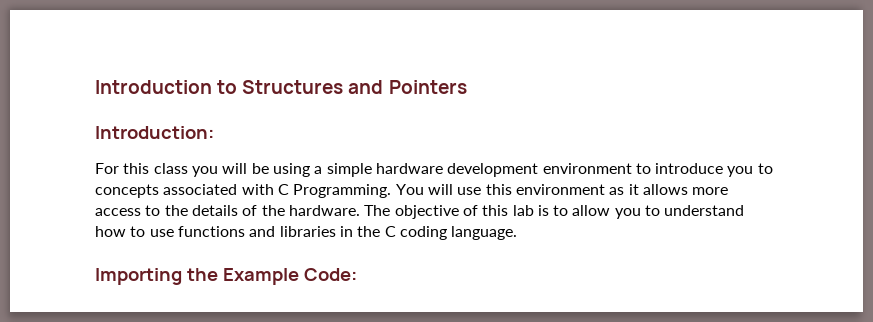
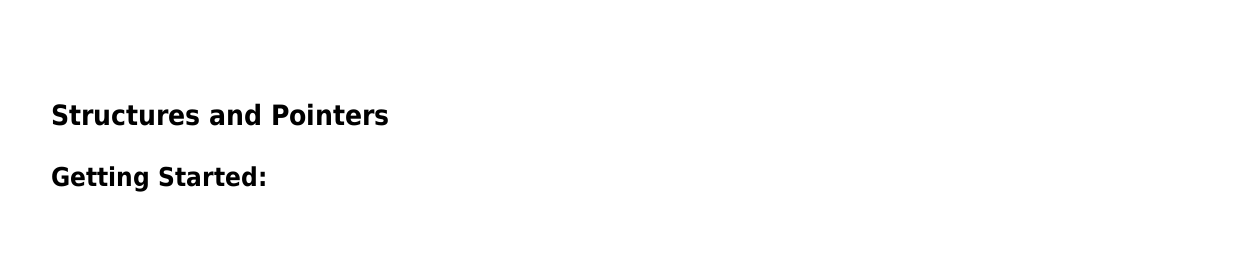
[95,80,238,94] Introduction to -> (51, 115) none
[95,126,214,139] [95,163,773,177] [95,184,729,198] [95,205,745,219] [95,226,518,240] [95,268,357,285] Introduction: // For this class you will be using a simple hardware development environment to introduce you to concepts associated with C Programming. You will use this environment as it allows more access to the details of the hardware. The objective of this lab is to allow you to understand how to use functions and libraries in the C coding language. // Importing the Example Code: -> [51,166,267,192] Getting Started:

